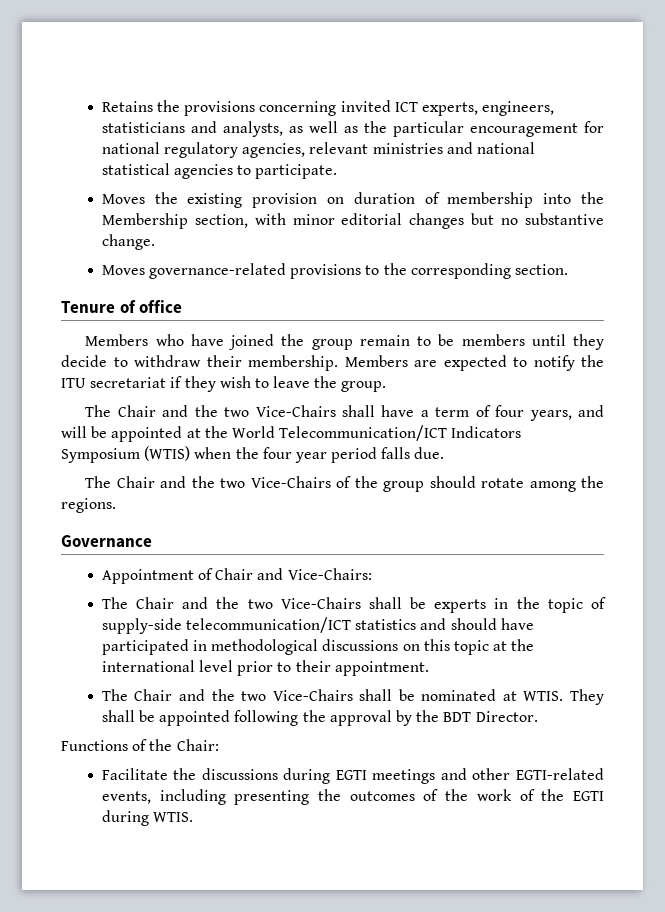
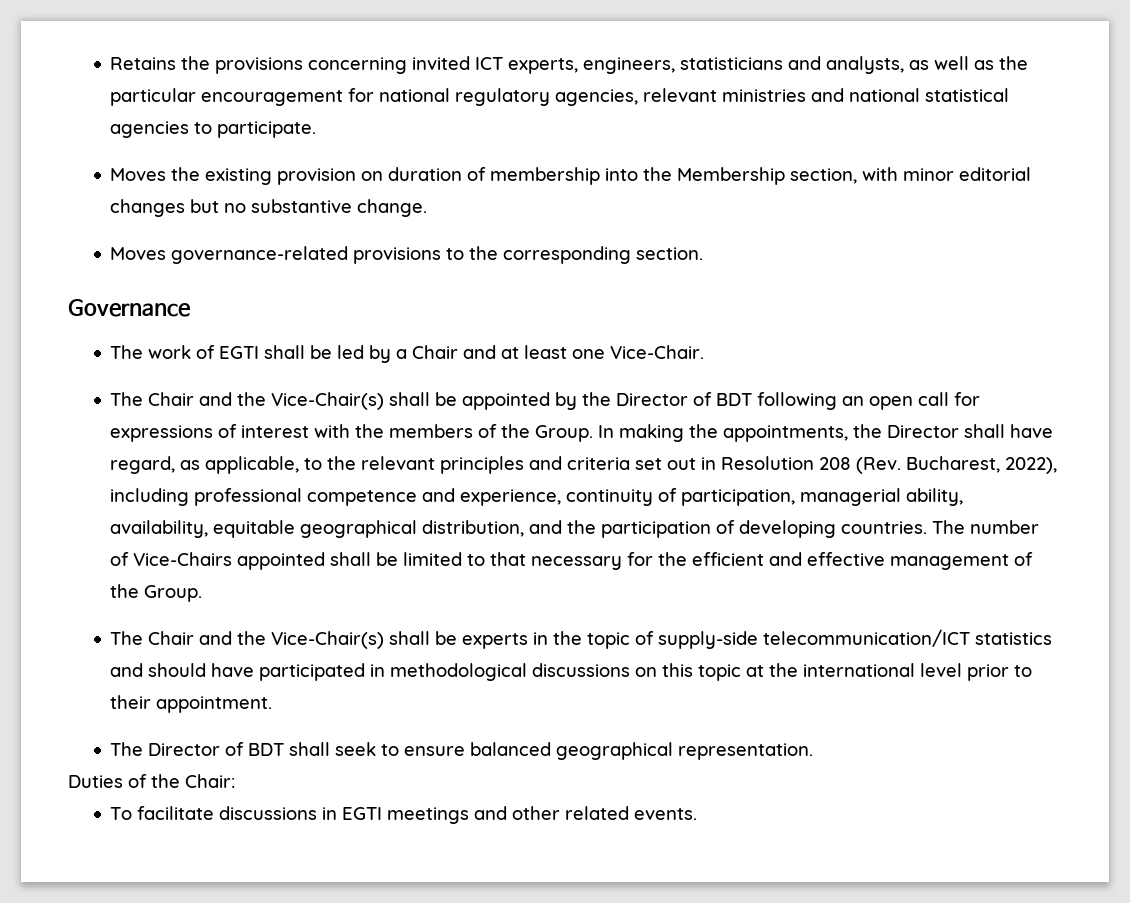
[61,300,183,313] [85,334,604,350] [61,355,604,371] [61,376,387,392] [85,405,604,421] [61,425,522,442] [61,446,445,463] [85,476,604,492] [61,498,116,513] [61,535,152,548] [101,568,372,584] [101,597,361,609] Tenure of office // Members who have joined the group remain to be members until they decide to withdraw their membership. Members are expected to notify the ITU secretariat if they wish to leave the group. // The Chair and the two Vice-Chairs shall have a term of four years, and will be appointed at the World Telecommunication/ICT Indicators Symposium (WTIS) when the four year period falls due. // The Chair and the two Vice-Chairs of the group should rotate among the regions. // Governance // Appointment of Chair and Vice-Chairs: // The Chair and the two Vice-Chairs -> [68,299,191,317] [110,345,705,363] [110,392,981,410] [110,424,1054,442] [110,456,1058,474] [110,488,964,506] [110,520,1040,538] [110,552,1034,570] [110,584,203,602] [110,631,385,649] Governance // The work of EGTI shall be led by a Chair and at least one Vice-Chair. // The Chair and the Vice-Chair(s) shall be appointed by the Director of BDT following an open call for expressions of interest with the members of the Group. In making the appointments, the Director shall have regard, as applicable, to the relevant principles and criteria set out in Resolution 208 (Rev. Bucharest, 2022), including professional competence and experience, continuity of participation, managerial ability, availability, equitable geographical distribution, and the participation of developing countries. The number of Vice-Chairs appointed shall be limited to that necessary for the efficient and effective management of the Group. // The Chair and the Vice-Chair(s)
[134,689,604,705] [101,710,538,726] [61,739,219,751] [101,768,604,784] [101,789,604,805] [101,810,194,826] Chair and the two Vice-Chairs shall be nominated at WTIS. They shall be appointed following the approval by the BDT Director. // Functions of the Chair: // Facilitate the discussions during EGTI meetings and other EGTI-related events, including presenting the outcomes of the work of the EGTI during WTIS. -> [148,742,814,760] [68,774,235,788] [110,806,698,824] Director of BDT shall seek to ensure balanced geographical representation. // Duties of the Chair: // To facilitate discussions in EGTI meetings and other related events.

